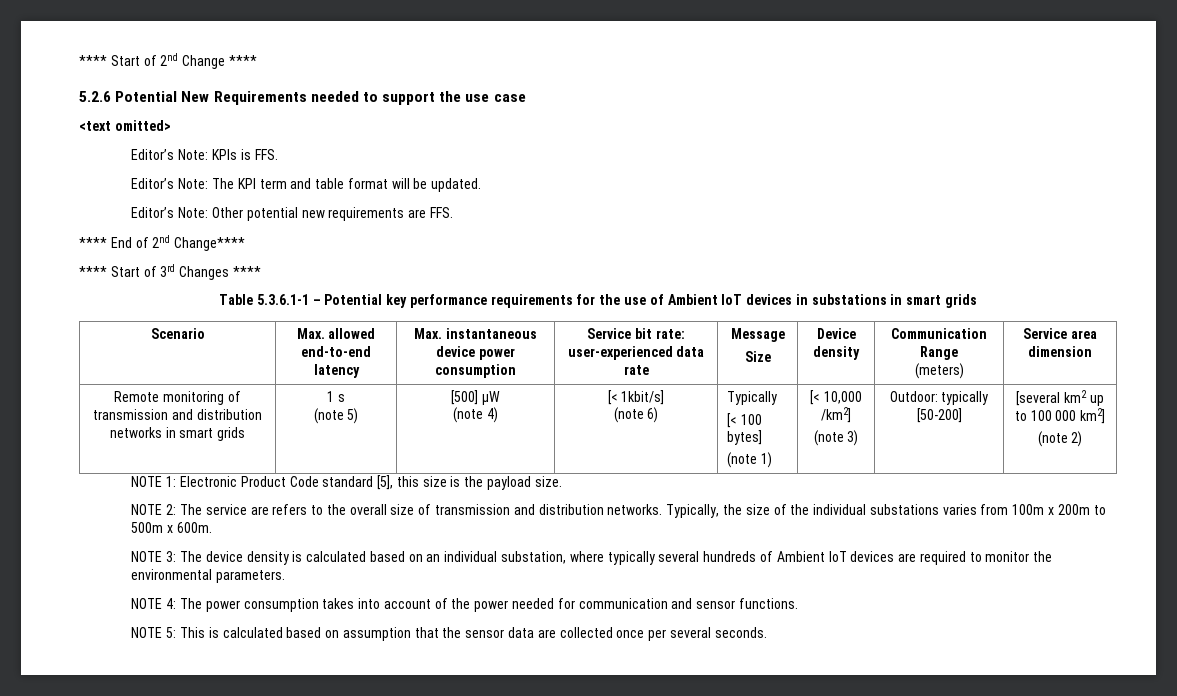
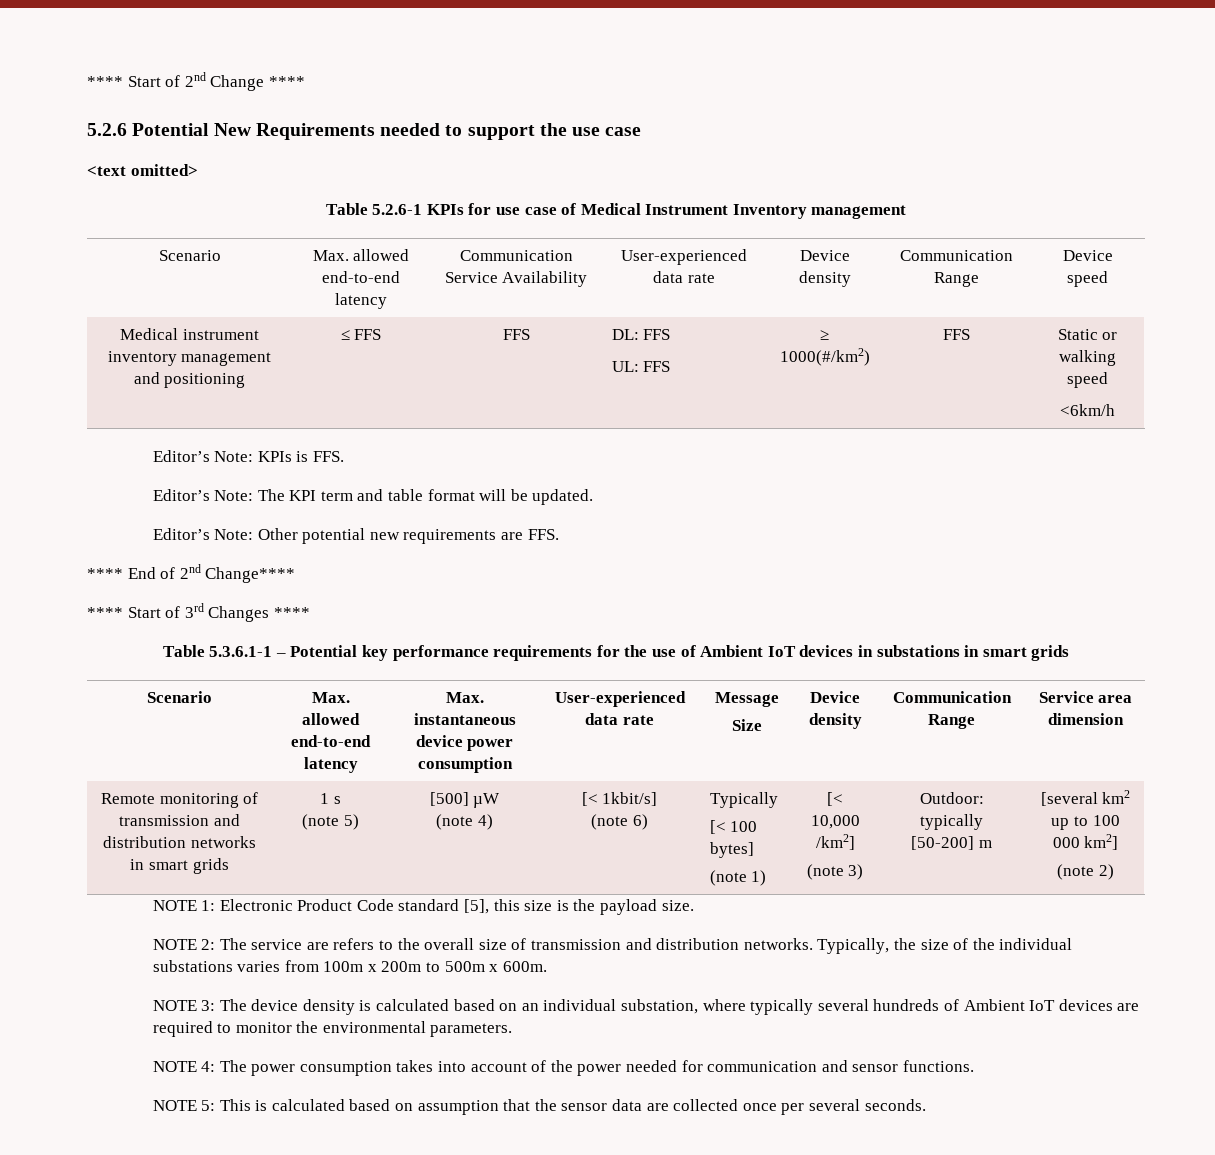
(171, 125) none -> [325,203,907,219] [158,250,221,261] [312,249,410,261] [322,271,400,283] [335,293,387,309] [459,250,573,261] [444,271,588,287] [620,249,747,265] [653,271,715,283] [799,250,850,261] [798,271,851,287] [899,250,1013,261] [933,272,979,287] [1062,250,1113,261] [1067,271,1108,287] [120,328,259,340] [107,351,272,366] [133,372,246,388] [340,329,382,340] [502,329,530,340] [611,329,671,340] [611,361,671,372] [819,330,829,340] [779,348,870,366] [942,329,970,340] [1057,329,1118,340] [1059,350,1116,366] [1067,372,1108,388] [1060,404,1115,416] // Table 5.2.6-1 KPIs for use case of Medical Instrument Inventory management // Scenario | Max. allowed end-to-end latency | Communication Service Availability | User-experienced data rate | Device density | Communication Range | Device speed // Medical instrument inventory management and positioning | ≤ FFS | FFS | DL: FFS // UL: FFS | ≥ 1000(#/km2) | FFS | Static or walking speed // <6km/h
[587,328,685,339] [567,346,673,360] Service bit rate: user-experienced -> [554,691,686,707] User-experienced
[914,363,964,379] // (meters) -> (975, 721) none
(962, 415) none -> [978,840,992,848] m

